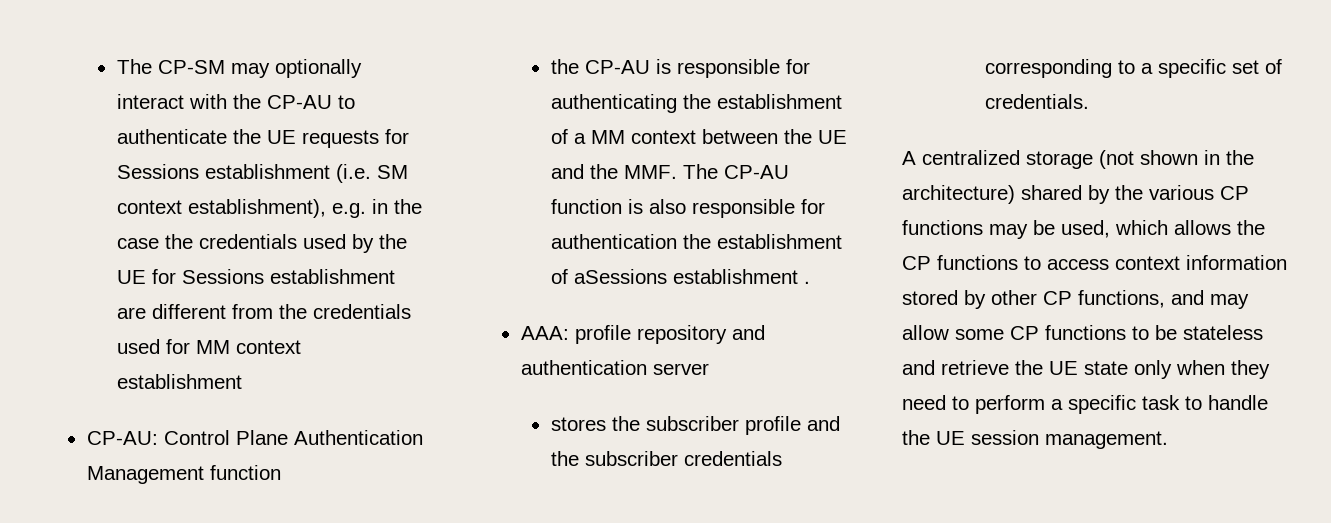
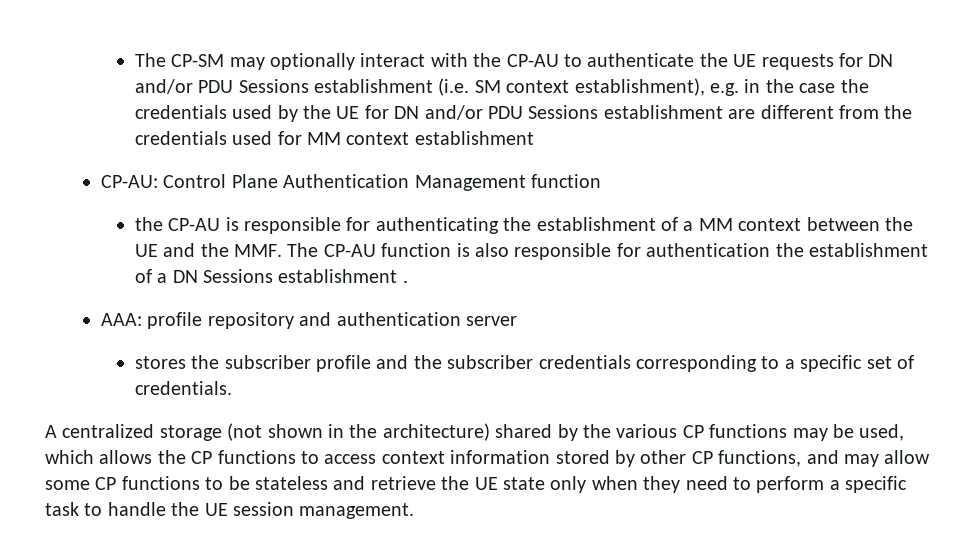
(409, 136) none -> [868,54,894,67] [134,79,234,94] DN and/or PDU
(176, 276) none -> [394,105,524,120] DN and/or PDU
[573,269,667,284] aSessions -> [157,269,274,283] a DN Sessions

